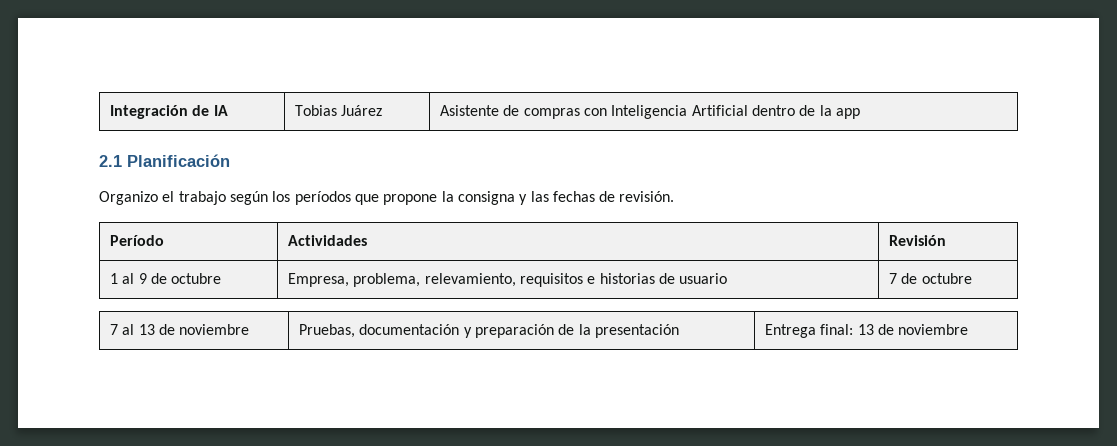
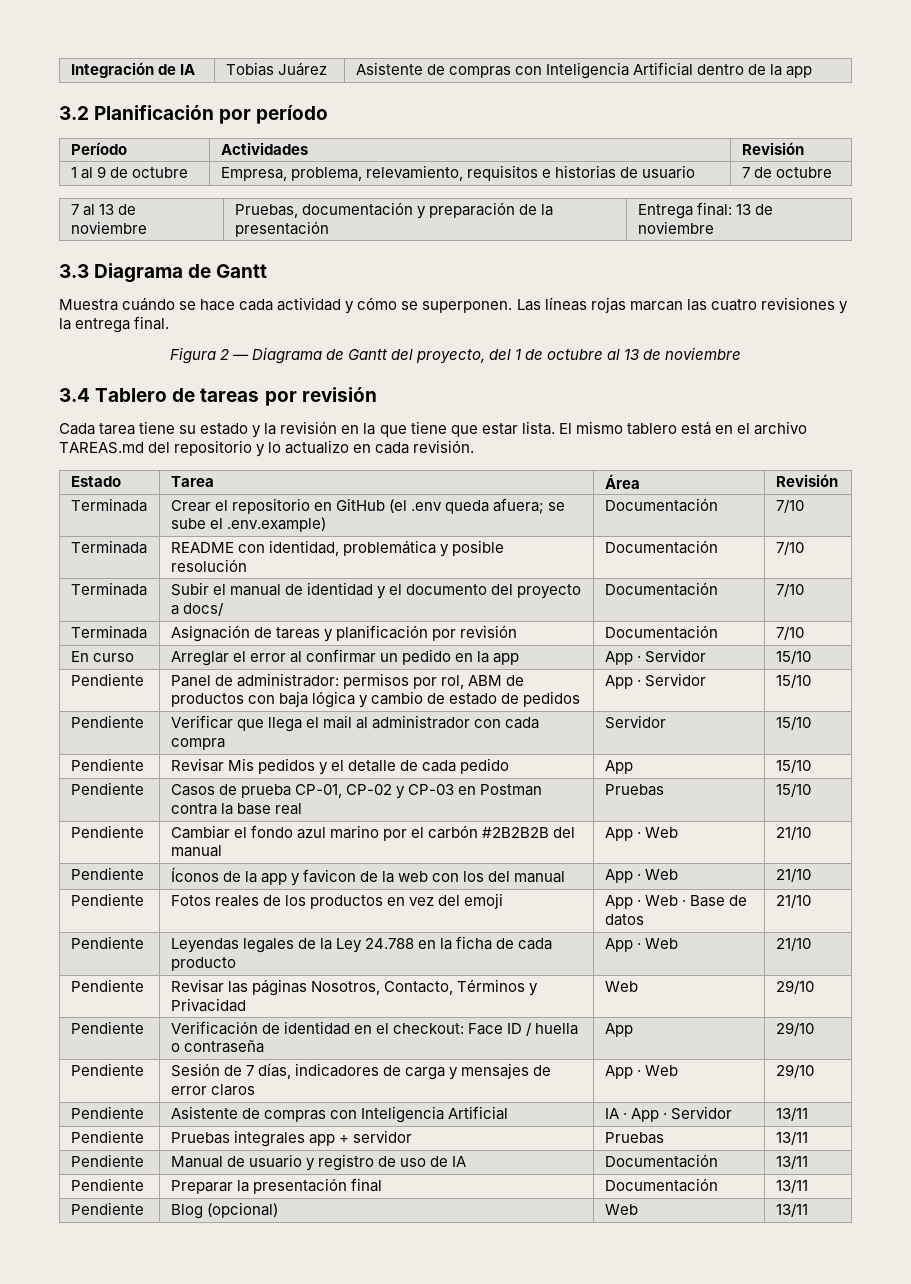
[99,155,122,167] 2.1 -> [59,106,89,120] 3.2
[99,191,675,205] // Organizo el trabajo según los períodos que propone la consigna y las fechas de revisión. -> [219,105,329,124] por período
(969, 329) none -> [59,263,268,283] [59,297,848,314] [59,316,170,333] [169,347,742,364] [59,387,377,406] [59,421,808,438] [59,440,475,457] [70,476,121,487] [170,476,214,487] [604,474,640,489] [775,474,838,487] [70,498,147,512] [170,498,566,514] [170,517,326,532] [604,498,718,512] [775,499,804,513] [70,540,147,554] [170,540,505,557] [170,559,247,572] [604,540,718,554] [775,541,804,555] [70,582,147,596] [170,582,582,599] [170,602,224,616] [604,582,718,596] [775,583,804,597] [70,625,147,639] [170,625,518,642] [604,625,718,639] [775,626,804,640] [70,651,134,662] [170,649,520,666] [604,649,706,665] [775,650,811,664] [70,673,144,686] [170,673,525,689] [170,691,581,708] [604,673,706,689] [775,674,811,688] [70,715,144,728] [170,715,540,732] [170,738,225,750] [604,715,666,729] [775,716,811,730] [70,758,144,771] [170,758,510,775] [604,760,633,774] [775,759,811,773] [70,782,144,795] [170,784,543,799] [170,803,302,815] [604,784,664,796] [775,783,811,797] [70,825,144,838] [170,825,576,841] [170,845,222,857] [604,827,678,841] [775,826,811,840] [70,867,144,880] [170,867,566,886] [604,869,678,883] [775,868,811,882] [70,893,144,906] [170,893,504,909] [604,895,748,909] [604,914,644,926] [775,894,811,908] [70,936,144,949] [170,936,553,953] [170,957,236,971] [604,938,678,952] [775,937,811,951] [70,979,144,992] [170,979,539,996] [170,998,246,1012] [604,981,638,992] [775,980,814,994] [70,1021,144,1034] [170,1021,579,1036] [170,1040,264,1053] [604,1023,633,1037] [775,1022,814,1036] [70,1063,144,1076] [170,1063,552,1080] [170,1084,255,1096] [604,1065,678,1079] [775,1064,814,1078] [70,1106,144,1119] [170,1106,509,1123] [604,1106,732,1122] [775,1107,808,1121] [70,1130,144,1143] [170,1130,412,1147] [604,1132,664,1144] [775,1131,808,1145] [70,1154,144,1167] [170,1154,467,1171] [604,1154,718,1168] [775,1155,808,1169] [70,1178,144,1191] [170,1178,382,1194] [604,1178,718,1192] [775,1179,808,1193] [70,1202,144,1215] [170,1202,278,1219] [604,1204,638,1215] [775,1203,808,1217] // 3.3 Diagrama de Gantt // Muestra cuándo se hace cada actividad y cómo se superponen. Las líneas rojas marcan las cuatro revisiones y la entrega final. // Figura 2 — Diagrama de Gantt del proyecto, del 1 de octubre al 13 de noviembre // 3.4 Tablero de tareas por revisión // Cada tarea tiene su estado y la revisión en la que tiene que estar lista. El mismo tablero está en el archivo TAREAS.md del repositorio y lo actualizo en cada revisión. // Estado | Tarea | Área | Revisión // Terminada | Crear el repositorio en GitHub (el .env queda afuera; se sube el .env.example) | Documentación | 7/10 // Terminada | README con identidad, problemática y posible resolución | Documentación | 7/10 // Terminada | Subir el manual de identidad y el documento del proyecto a docs/ | Documentación | 7/10 // Terminada | Asignación de tareas y planificación por revisión | Documentación | 7/10 // En curso | Arreglar el error al confirmar un pedido en la app | App · Servidor | 15/10 // Pendiente | Panel de administrador: permisos por rol, ABM de productos con baja lógica y cambio de estado de pedidos | App · Servidor | 15/10 // Pendiente | Verificar que llega el mail al administrador con cada compra | Servidor | 15/10 // Pendiente | Revisar Mis pedidos y el detalle de cada pedido | App | 15/10 // Pendiente | Casos de prueba CP-01, CP-02 y CP-03 en Postman contra la base real | Pruebas | 15/10 // Pendiente | Cambiar el fondo azul marino por el carbón #2B2B2B del manual | App · Web | 21/10 // Pendiente | Íconos de la app y favicon de la web con los del manual | App · Web | 21/10 // Pendiente | Fotos reales de los productos en vez del emoji | App · Web · Base de datos | 21/10 // Pendiente | Leyendas legales de la Ley 24.788 en la ficha de cada producto | App · Web | 21/10 // Pendiente | Revisar las páginas Nosotros, Contacto, Términos y Privacidad | Web | 29/10 // Pendiente | Verificación de identidad en el checkout: Face ID / huella o contraseña | App | 29/10 // Pendiente | Sesión de 7 días, indicadores de carga y mensajes de error claros | App · Web | 29/10 // Pendiente | Asistente de compras con Inteligencia Artificial | IA · App · Servidor | 13/11 // Pendiente | Pruebas integrales app + servidor | Pruebas | 13/11 // Pendiente | Manual de usuario y registro de uso de IA | Documentación | 13/11 // Pendiente | Preparar la presentación final | Documentación | 13/11 // Pendiente | Blog (opcional) | Web | 13/11

